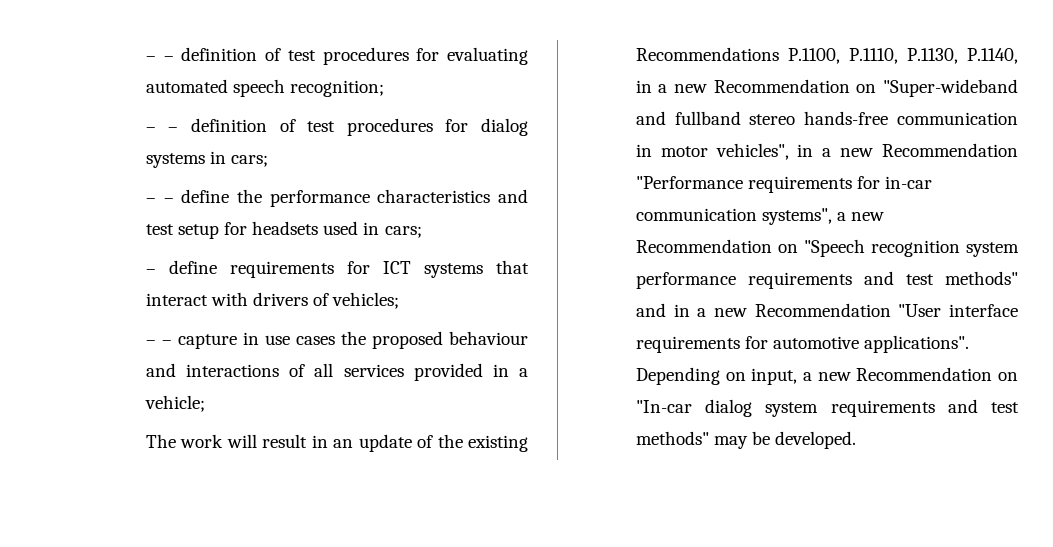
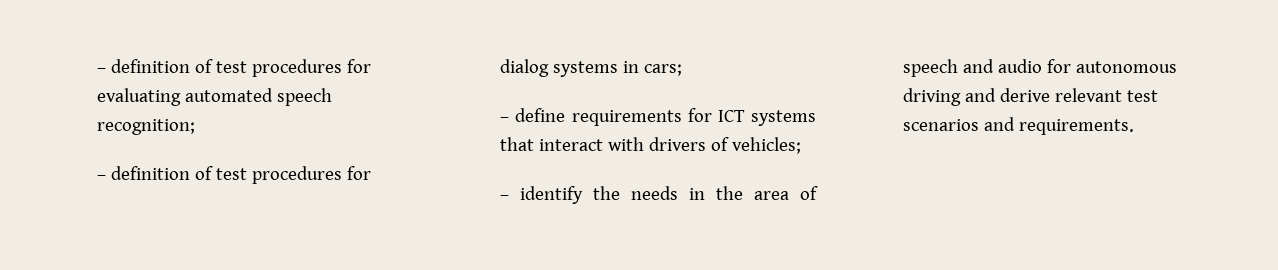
[145,56,174,61] – – -> [97,68,107,73] –
[168,127,179,132] – -> (107, 177) none
[145,189,528,207] [145,221,422,239] // – – define the performance characteristics and test setup for headsets used in cars; -> (683, 70) none
[161,331,528,349] [145,363,529,381] [144,395,205,412] [145,434,528,452] [635,47,1018,64] [635,79,1018,97] [635,111,1018,125] [635,143,1018,160] [635,176,933,193] [635,208,885,225] [635,239,1019,257] [635,271,1018,289] [635,303,1018,317] [635,335,970,353] [635,367,1018,385] [635,399,1019,417] [635,431,857,449] – capture in use cases the proposed behaviour and interactions of all services provided in a vehicle; // The work will result in an update of the existing Recommendations P.1100, P.1110, P.1130, P.1140, in a new Recommendation on "Super-wideband and fullband stereo hands-free communication in motor vehicles", in a new Recommendation "Performance requirements for in-car communication systems", a new Recommendation on "Speech recognition system performance requirements and test methods" and in a new Recommendation "User interface requirements for automotive applications". Depending on input, a new Recommendation on "In-car dialog system requirements and test methods" may be developed. -> [520,186,818,204] [903,59,1178,77] [903,88,1159,106] [903,117,1135,135] identify the needs in the area of speech and audio for autonomous driving and derive relevant test scenarios and requirements.

